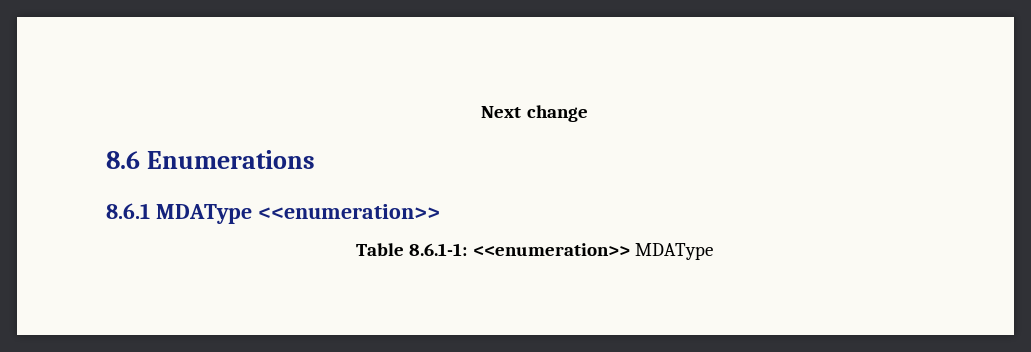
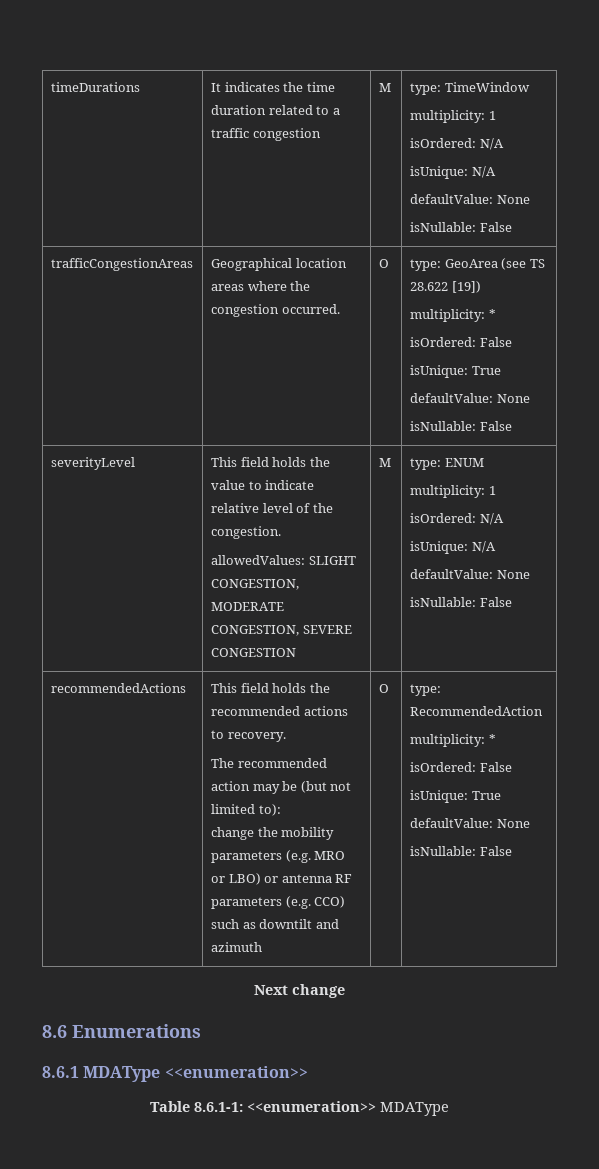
(481, 112) none -> [50,82,140,92] [210,82,335,92] [210,105,340,115] [210,128,321,141] [378,83,391,92] [409,82,530,95] [409,110,496,123] [409,138,504,150] [409,166,496,179] [409,194,530,204] [409,222,512,232] [50,258,193,271] [210,258,347,271] [210,281,311,291] [210,304,340,317] [378,259,389,268] [409,258,545,271] [409,281,481,293] [409,309,496,322] [409,337,512,347] [409,365,501,378] [409,393,530,403] [409,421,512,431] [50,457,135,470] [210,457,330,467] [210,480,315,490] [210,503,333,513] [210,526,281,539] [210,555,356,565] [210,579,299,590] [210,602,284,611] [210,625,352,636] [210,648,296,657] [378,458,391,467] [409,458,484,470] [409,485,496,498] [409,513,504,525] [409,541,496,554] [409,569,530,579] [409,597,512,607] [50,683,186,693] [210,683,330,693] [210,706,348,716] [210,730,286,742] [210,758,327,768] [210,781,352,794] [210,804,281,816] [210,827,335,840] [210,850,346,863] [210,873,353,885] [210,896,346,909] [210,919,339,929] [210,942,262,952] [378,684,389,693] [409,684,441,696] [409,706,543,716] [409,734,496,747] [409,762,512,772] [409,790,501,803] [409,818,530,828] [409,846,512,856] timeDurations | It indicates the time duration related to a traffic congestion | M | type: TimeWindow // multiplicity: 1 // isOrdered: N/A // isUnique: N/A // defaultValue: None // isNullable: False // trafficCongestionAreas | Geographical location areas where the congestion occurred. | O | type: GeoArea (see TS 28.622 [19]) // multiplicity: * // isOrdered: False // isUnique: True // defaultValue: None // isNullable: False // severityLevel | This field holds the value to indicate relative level of the congestion. // allowedValues: SLIGHT CONGESTION, MODERATE CONGESTION, SEVERE CONGESTION | M | type: ENUM // multiplicity: 1 // isOrdered: N/A // isUnique: N/A // defaultValue: None // isNullable: False // recommendedActions | This field holds the recommended actions to recovery. // The recommended action may be (but not limited to): // change the mobility parameters (e.g. MRO or LBO) or antenna RF parameters (e.g. CCO) such as downtilt and azimuth | O | type: RecommendedAction // multiplicity: * // isOrdered: False // isUnique: True // defaultValue: None // isNullable: False //

